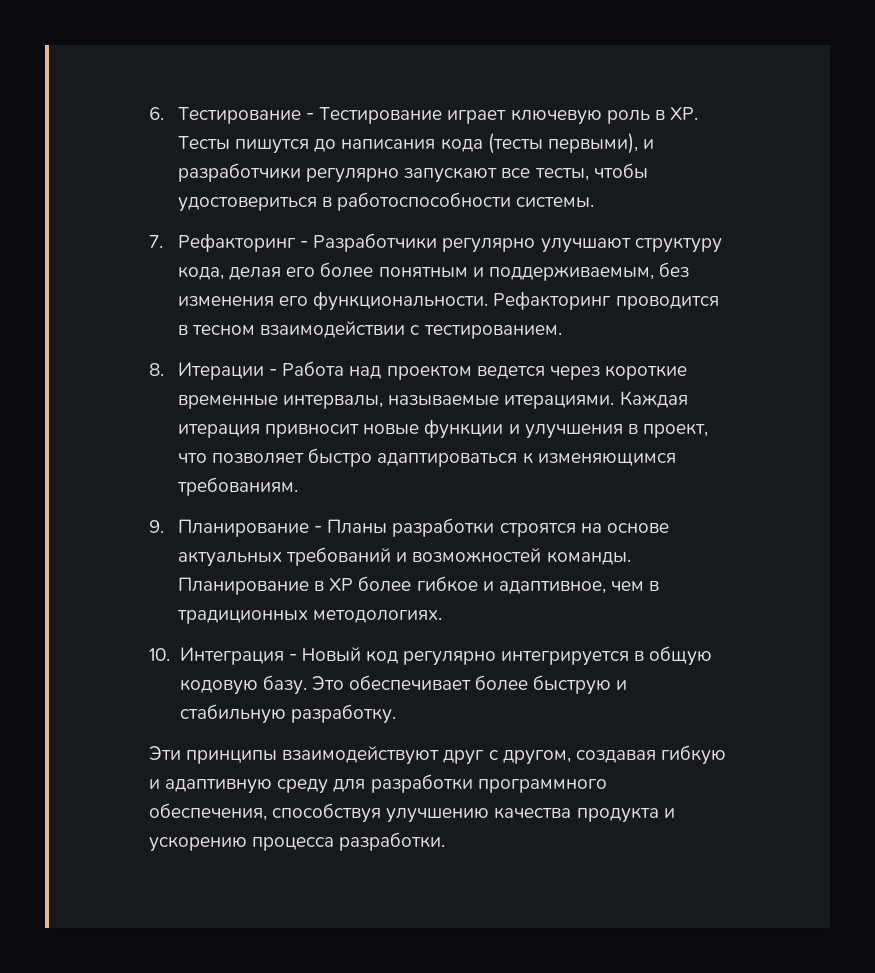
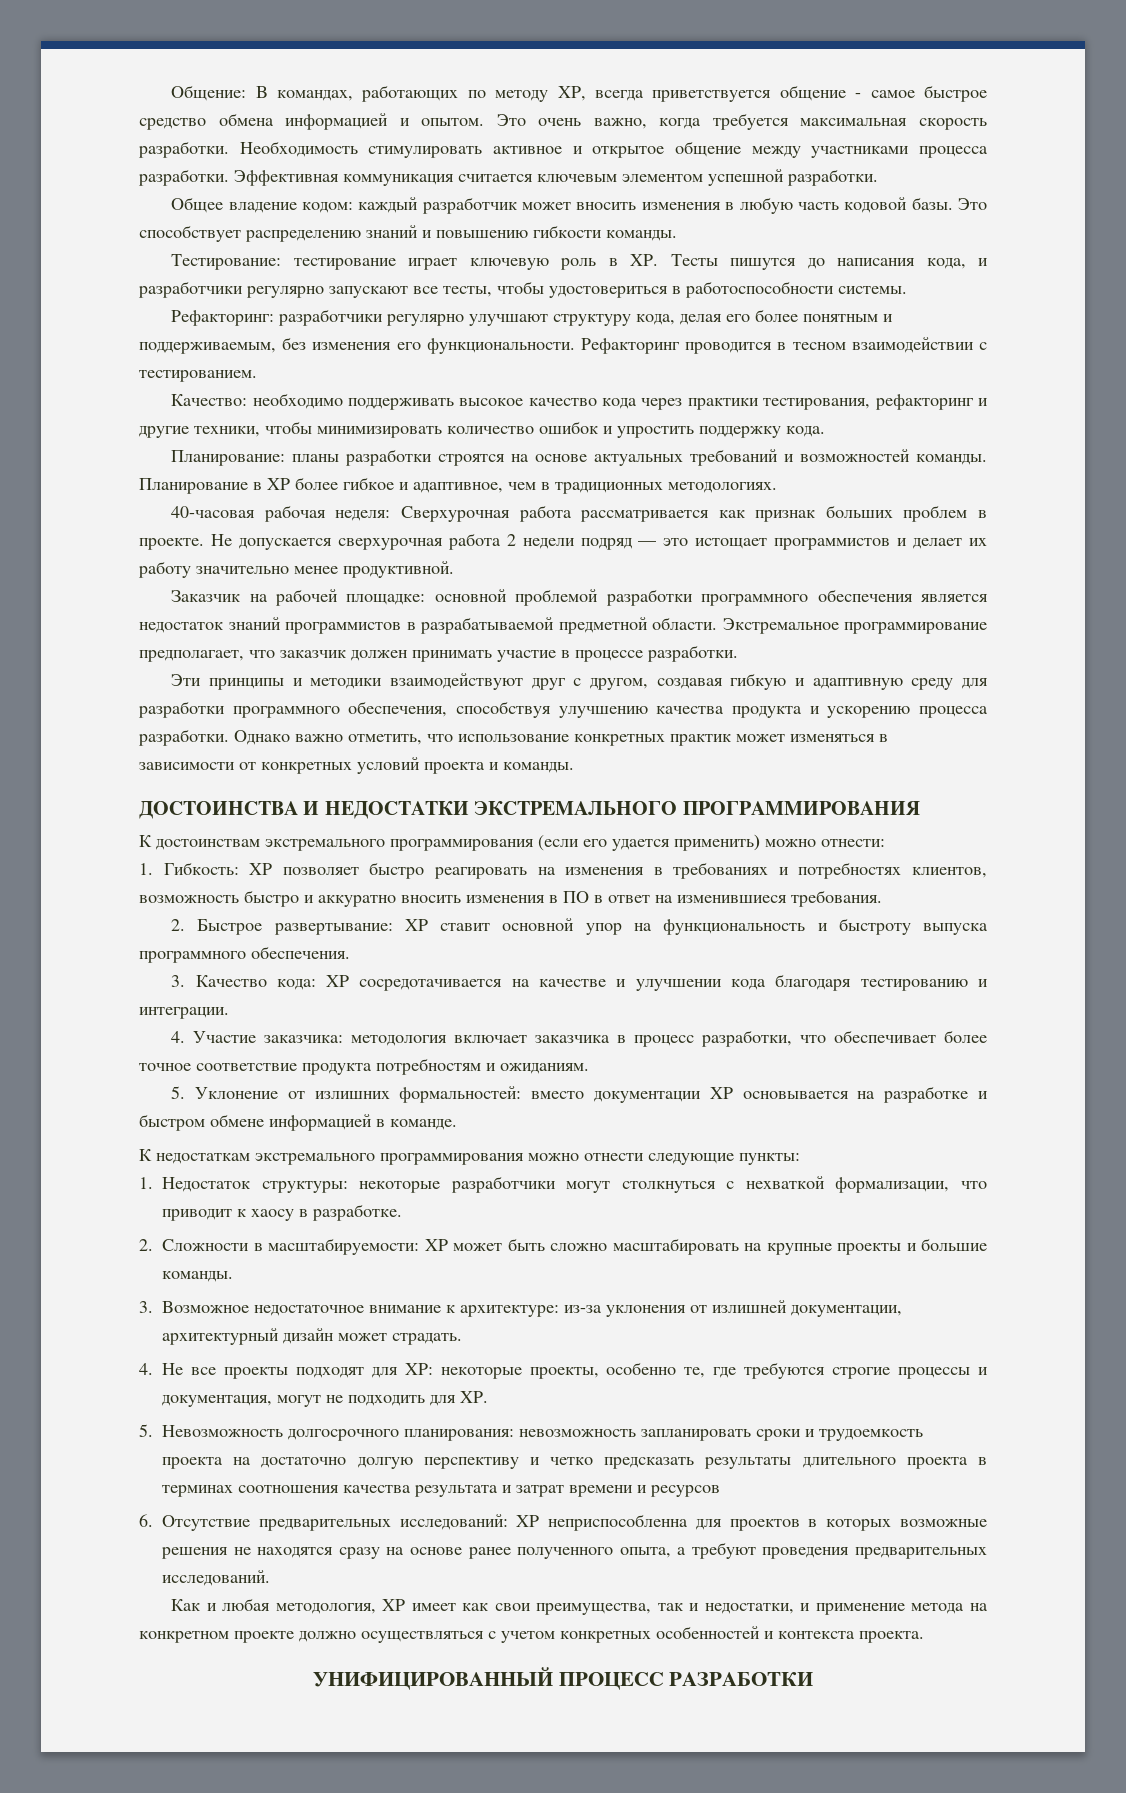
[149,107,443,124] 6. Тестирование - Тестирование -> [171,85,987,102] [139,113,987,130] [138,141,988,158] [138,169,878,186] [171,197,987,214] [139,225,677,242] [171,254,396,270] Общение: В командах, работающих по методу XP, всегда приветствуется общение - самое быстрое средство обмена информацией и опытом. Это очень важно, когда требуется максимальная скорость разработки. Необходимость стимулировать активное и открытое общение между участниками процесса разработки. Эффективная коммуникация считается ключевым элементом успешной разработки. // Общее владение кодом: каждый разработчик может вносить изменения в любую часть кодовой базы. Это способствует распределению знаний и повышению гибкости команды. // Тестирование: тестирование
[440,133,638,154] кода (тесты первыми), -> [926,258,966,269] кода,
[149,233,438,252] 7. Рефакторинг - Разработчики -> [171,309,384,326] Рефакторинг: разработчики
[149,361,687,380] [178,391,688,409] [178,419,708,439] [178,448,676,467] [177,477,299,496] [149,519,388,537] 8. Итерации - Работа над проектом ведется через короткие временные интервалы, называемые итерациями. Каждая итерация привносит новые функции и улучшения в проект, что позволяет быстро адаптироваться к изменяющимся требованиям. // 9. Планирование - Планы -> [171,393,988,410] [139,421,825,438] [171,450,340,466] Качество: необходимо поддерживать высокое качество кода через практики тестирования, рефакторинг и другие техники, чтобы минимизировать количество ошибок и упростить поддержку кода. // Планирование: планы
[149,646,713,666] [179,675,628,695] [179,704,396,724] 10. Интеграция - Новый код регулярно интегрируется в общую кодовую базу. Это обеспечивает более быструю и стабильную разработку. -> [171,505,988,522] [139,533,988,550] [138,561,454,578] [171,589,989,606] [139,617,987,634] [139,645,738,662] 40-часовая рабочая неделя: Сверхурочная работа рассматривается как признак больших проблем в проекте. Не допускается сверхурочная работа 2 недели подряд — это истощает программистов и делает их работу значительно менее продуктивной. // Заказчик на рабочей площадке: основной проблемой разработки программного обеспечения является недостаток знаний программистов в разрабатываемой предметной области. Экстремальное программирование предполагает, что заказчик должен принимать участие в процессе разработки.
(278, 757) none -> [292,678,383,689] и методики
(446, 841) none -> [234,730,888,746] [139,757,574,774] [139,801,921,819] [139,834,885,851] [139,862,988,879] [139,890,882,907] [171,918,988,935] [139,946,350,963] [171,974,988,991] [139,1007,229,1019] [171,1030,987,1047] [139,1058,589,1075] [171,1086,989,1103] [139,1114,457,1131] [139,1149,800,1165] [139,1176,987,1193] [162,1204,402,1221] [139,1238,987,1255] [162,1271,233,1282] [139,1300,902,1317] [162,1328,462,1345] [139,1362,989,1379] [162,1391,488,1407] [139,1424,923,1441] [162,1457,987,1469] [162,1485,720,1497] [139,1514,988,1531] [161,1542,988,1559] [162,1570,270,1586] [171,1598,989,1615] [139,1626,924,1643] [312,1667,814,1690] Однако важно отметить, что использование конкретных практик может изменяться в зависимости от конкретных условий проекта и команды. // ДОСТОИНСТВА И НЕДОСТАТКИ ЭКСТРЕМАЛЬНОГО ПРОГРАММИРОВАНИЯ // К достоинствам экстремального программирования (если его удается применить) можно отнести: // 1. Гибкость: XP позволяет быстро реагировать на изменения в требованиях и потребностях клиентов, возможность быстро и аккуратно вносить изменения в ПО в ответ на изменившиеся требования. // 2. Быстрое развертывание: XP ставит основной упор на функциональность и быстроту выпуска программного обеспечения. // 3. Качество кода: XP сосредотачивается на качестве и улучшении кода благодаря тестированию и интеграции. // 4. Участие заказчика: методология включает заказчика в процесс разработки, что обеспечивает более точное соответствие продукта потребностям и ожиданиям. // 5. Уклонение от излишних формальностей: вместо документации XP основывается на разработке и быстром обмене информацией в команде. // К недостаткам экстремального программирования можно отнести следующие пункты: // 1. Недостаток структуры: некоторые разработчики могут столкнуться с нехваткой формализации, что приводит к хаосу в разработке. // 2. Сложности в масштабируемости: XP может быть сложно масштабировать на крупные проекты и большие команды. // 3. Возможное недостаточное внимание к архитектуре: из-за уклонения от излишней документации, архитектурный дизайн может страдать. // 4. Не все проекты подходят для XP: некоторые проекты, особенно те, где требуются строгие процессы и документация, могут не подходить для XP. // 5. Невозможность долгосрочного планирования: невозможность запланировать сроки и трудоемкость проекта на достаточно долгую перспективу и четко предсказать результаты длительного проекта в терминах соотношения качества результата и затрат времени и ресурсов // 6. Отсутствие предварительных исследований: XP неприспособленна для проектов в которых возможные решения не находятся сразу на основе ранее полученного опыта, а требуют проведения предварительных исследований. // Как и любая методология, XP имеет как свои преимущества, так и недостатки, и применение метода на конкретном проекте должно осуществляться с учетом конкретных особенностей и контекста проекта. // УНИФИЦИРОВАННЫЙ ПРОЦЕСС РАЗРАБОТКИ

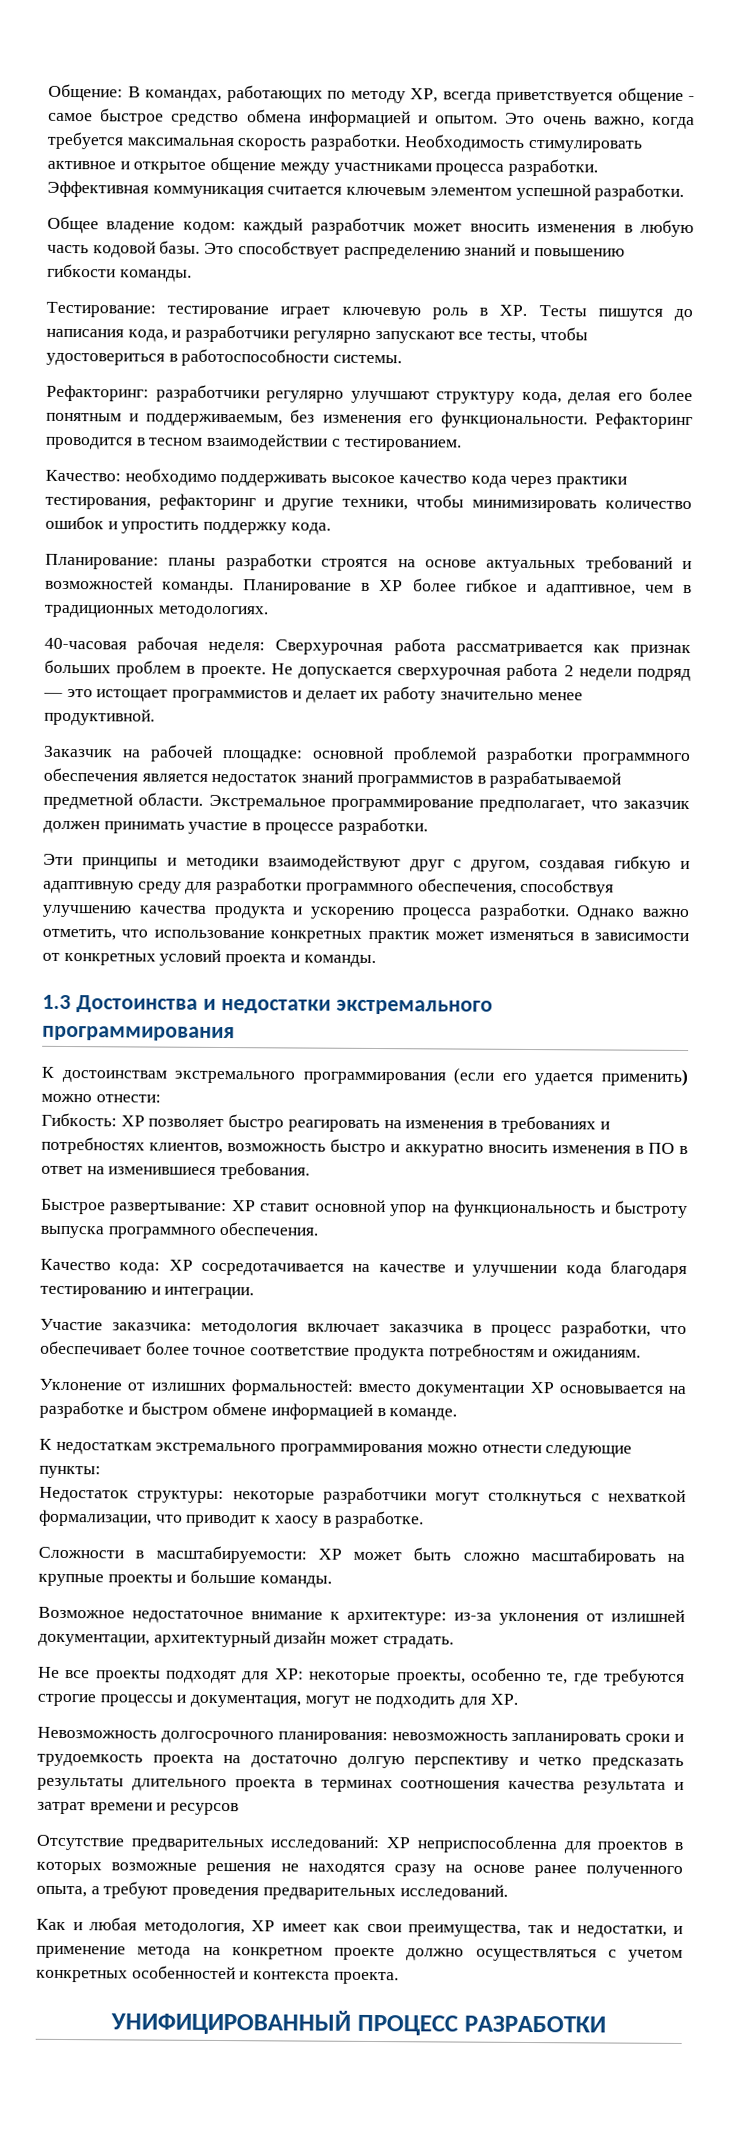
[139,801,921,819] ДОСТОИНСТВА И НЕДОСТАТКИ ЭКСТРЕМАЛЬНОГО ПРОГРАММИРОВАНИЯ -> [42,994,493,1015] [42,1025,235,1042] 1.3 Достоинства и недостатки экстремального программирования
[139,863,153,875] 1. -> (161, 1098) none
[171,919,186,931] 2. -> (311, 1171) none
[171,975,186,987] 3. -> (319, 1228) none
[171,1031,186,1043] 4. -> (255, 1293) none
[171,1086,186,1099] 5. -> (642, 1355) none
[139,1177,153,1189] 1. -> (101, 1472) none
[139,1239,153,1251] 2. -> (425, 1519) none
[139,1301,153,1313] 3. -> (332, 1581) none
[139,1363,153,1375] 4. -> (454, 1642) none
[139,1424,153,1437] 5. -> (518, 1699) none
[139,1514,153,1527] 6. -> (240, 1809) none

